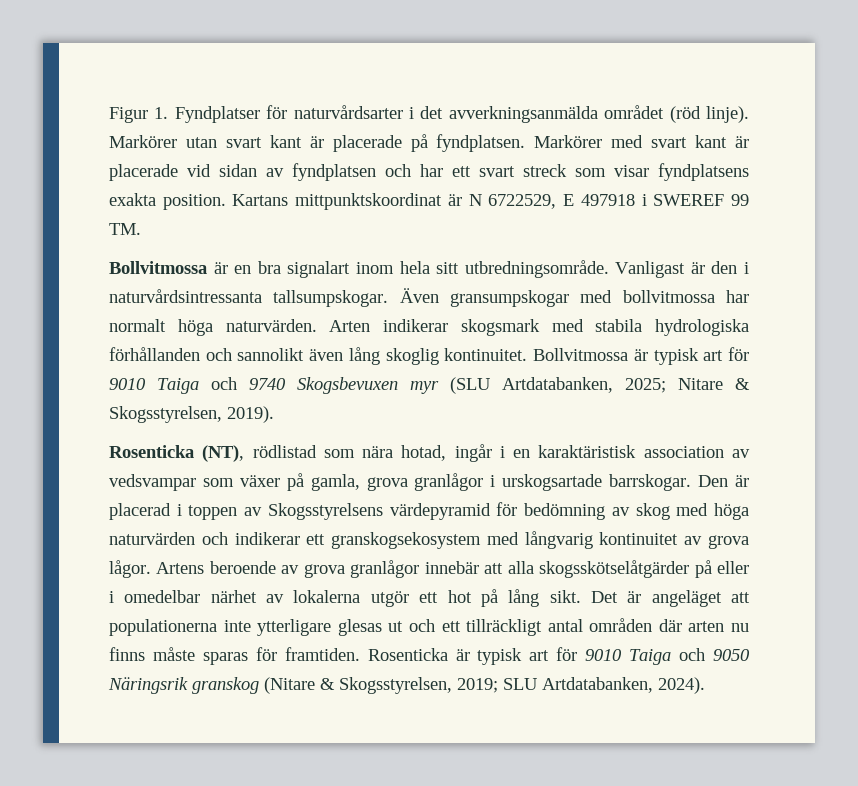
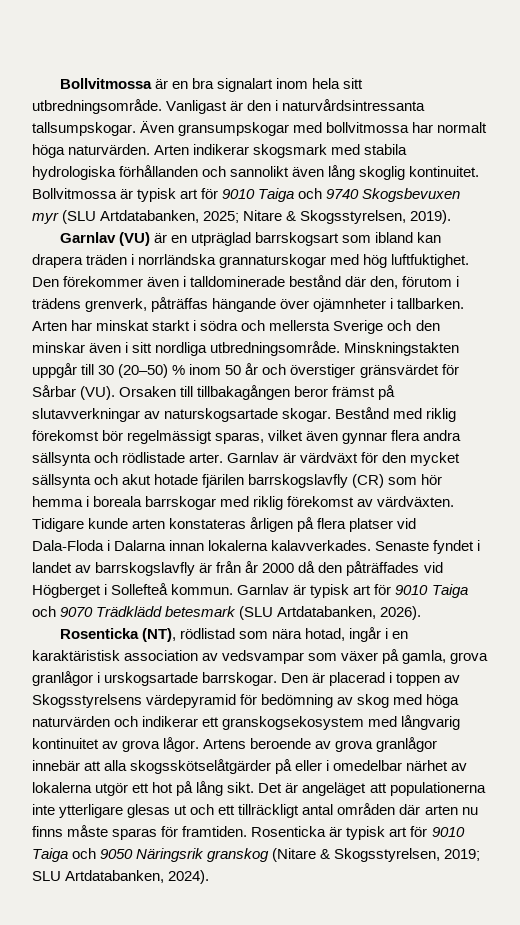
[109,105,749,123] [109,134,749,152] [109,163,749,181] [109,193,750,210] [109,223,141,235] Figur 1. Fyndplatser för naturvårdsarter i det avverkningsanmälda området (röd linje). Markörer utan svart kant är placerade på fyndplatsen. Markörer med svart kant är placerade vid sidan av fyndplatsen och har ett svart streck som visar fyndplatsens exakta position. Kartans mittpunktskoordinat är N 6722529, E 497918 i SWEREF 99 TM. // -> (59, 83) none
(274, 414) none -> [59,232,442,246] [32,254,470,268] [32,275,460,289] [32,297,465,312] [32,320,440,334] [32,341,460,356] [32,363,459,378] [32,385,396,400] [32,407,457,422] [32,430,462,444] [32,452,461,466] [32,474,443,488] [32,496,455,510] [32,517,417,532] [32,540,481,554] [32,561,443,576] [32,583,468,598] [32,606,422,620] // Garnlav (VU) är en utpräglad barrskogsart som ibland kan drapera träden i norrländska grannaturskogar med hög luftfuktighet. Den förekommer även i talldominerade bestånd där den, förutom i trädens grenverk, påträffas hängande över ojämnheter i tallbarken. Arten har minskat starkt i södra och mellersta Sverige och den minskar även i sitt nordliga utbredningsområde. Minskningstakten uppgår till 30 (20–50) % inom 50 år och överstiger gränsvärdet för Sårbar (VU). Orsaken till tillbakagången beror främst på slutavverkningar av naturskogsartade skogar. Bestånd med riklig förekomst bör regelmässigt sparas, vilket även gynnar flera andra sällsynta och rödlistade arter. Garnlav är värdväxt för den mycket sällsynta och akut hotade fjärilen barrskogslavfly (CR) som hör hemma i boreala barrskogar med riklig förekomst av värdväxten. Tidigare kunde arten konstateras årligen på flera platser vid Dala-Floda i Dalarna innan lokalerna kalavverkades. Senaste fyndet i landet av barrskogslavfly är från år 2000 då den påträffades vid Högberget i Sollefteå kommun. Garnlav är typisk art för 9010 Taiga och 9070 Trädklädd betesmark (SLU Artdatabanken, 2026).

